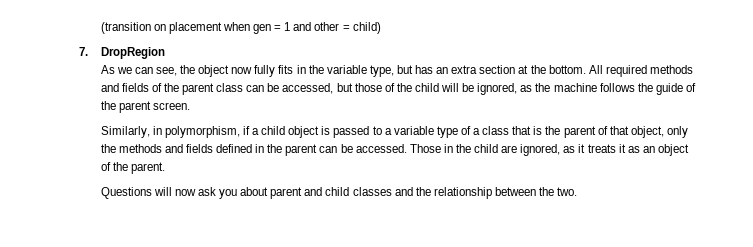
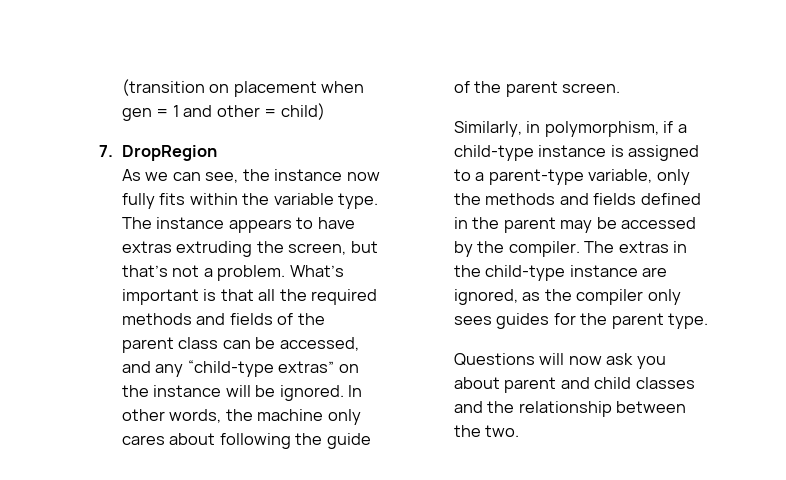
[198,65,230,77] object -> [274,169,343,181] instance
[296,65,306,74] in -> [189,193,238,205] within
[369,65,603,77] type, but has an extra section at the bottom. All -> [338,193,379,209] [121,217,355,233] [121,241,378,257] [121,265,344,281] [121,289,307,305] type. The instance appears to have extras extruding the screen, but that’s not a problem. What’s important is that all the
[336,83,635,95] but those of the child will be ignored, as the machine follows -> [121,360,359,377] [121,385,363,401] [121,409,361,425] [121,433,291,449] and any “child-type extras” on the instance will be ignored. In other words, the machine only cares about following
[261,126,664,138] child object is passed to a variable type of a class that is the parent of that object, -> [453,145,700,161] [453,169,653,185] child-type instance is assigned to a parent-type variable,
[319,144,689,156] [100,162,165,174] can be accessed. Those in the child are ignored, as it treats it as an object of the parent. -> [560,217,697,233] [453,241,688,257] [453,265,668,281] [453,289,681,305] [453,313,709,329] may be accessed by the compiler. The extras in the child-type instance are ignored, as the compiler only sees guides for the parent type.

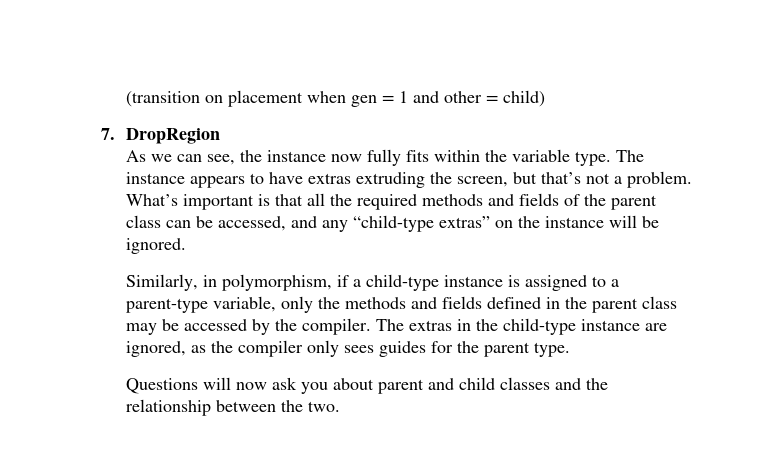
[348,385,363,397] [121,409,361,425] [121,433,371,449] [453,81,621,97] In other words, the machine only cares about following the guide of the parent screen. -> (186, 246) none
(556, 225) none -> [641,296,677,309] class

